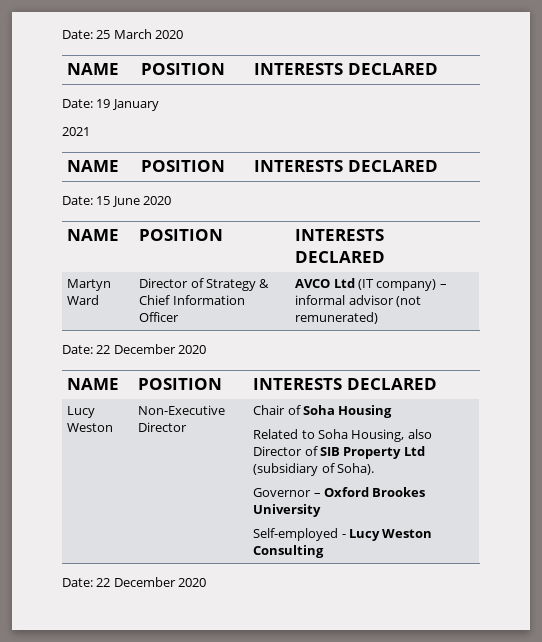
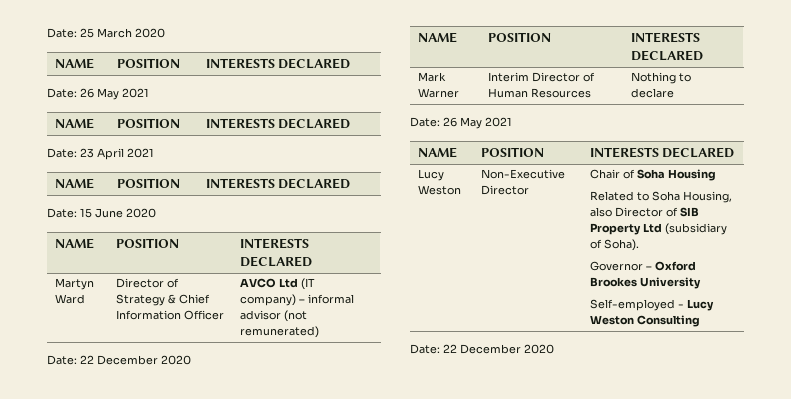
[96,99,159,111] 19 January // -> [80,88,149,100] [54,118,94,129] [116,118,180,128] [205,118,351,129] [47,148,124,160] 26 May 2021 // NAME | POSITION | INTERESTS DECLARED // Date: 23 April
(437, 384) none -> [417,72,446,82] [417,88,459,98] [487,72,595,82] [487,88,591,98] [630,72,691,84] [630,88,674,98] [410,117,512,129] [417,147,457,158] [480,147,544,157] [589,147,735,158] // Mark Warner | Interim Director of Human Resources | Nothing to declare // Date: 26 May 2021 // NAME | POSITION | INTERESTS DECLARED

